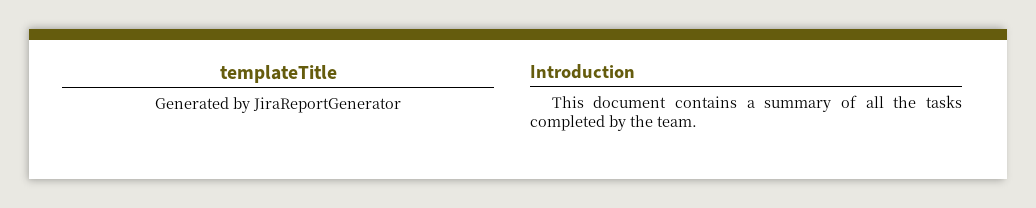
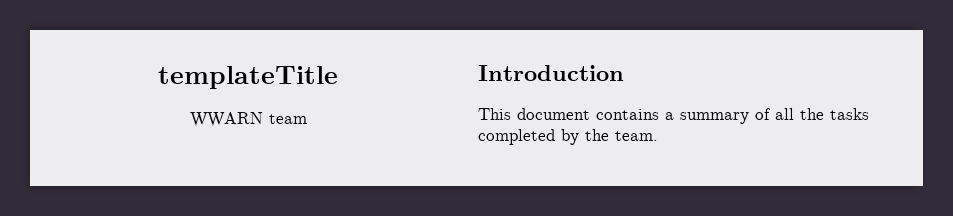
[155,97,401,113] Generated by JiraReportGenerator -> [189,112,307,127] WWARN team

